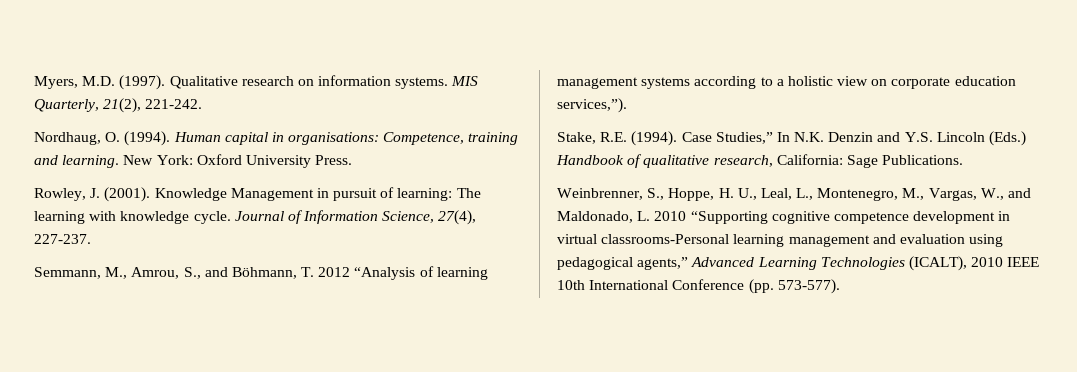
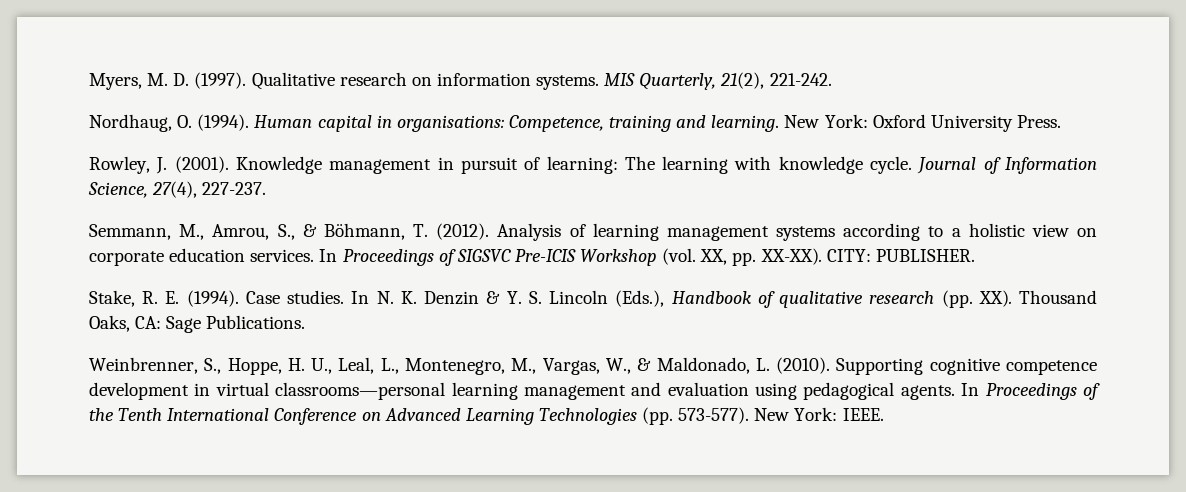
[82,76,116,86] M.D. -> [147,73,190,86] M. D.
[230,188,314,201] Management -> [329,159,432,174] management
[204,267,228,277] and -> [302,224,317,237] &
[318,267,416,280] 2012 “Analysis -> [436,223,562,241] (2012). Analysis
[557,98,627,113] [557,131,1027,146] [556,154,843,168] services,”). // Stake, R.E. (1994). Case Studies,” In N.K. Denzin and Y.S. Lincoln (Eds.) Handbook of qualitative research, California: -> [250,248,975,266] [89,290,1097,308] [89,315,162,332] services. In Proceedings of SIGSVC Pre-ICIS Workshop (vol. XX, pp. XX-XX). CITY: PUBLISHER. // Stake, R. E. (1994). Case studies. In N. K. Denzin & Y. S. Lincoln (Eds.), Handbook of qualitative research (pp. XX). Thousand Oaks, CA:
[1008,188,1032,198] and -> [637,358,652,371] &
[654,211,768,224] 2010 “Supporting -> [776,357,924,375] (2010). Supporting
[601,234,730,244] classrooms-Personal -> [275,382,446,400] classrooms—personal
[637,256,1040,271] [557,279,840,294] agents,” Advanced Learning Technologies (ICALT), 2010 IEEE 10th International Conference (pp. 573-577). -> [900,383,1100,400] [89,407,884,425] agents. In Proceedings of the Tenth International Conference on Advanced Learning Technologies (pp. 573-577). New York: IEEE.

